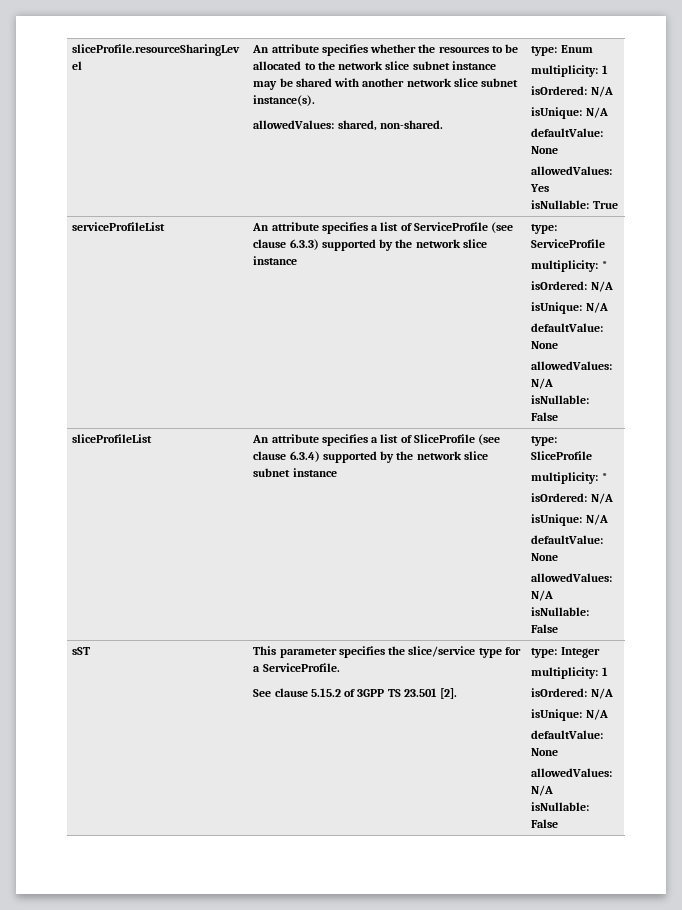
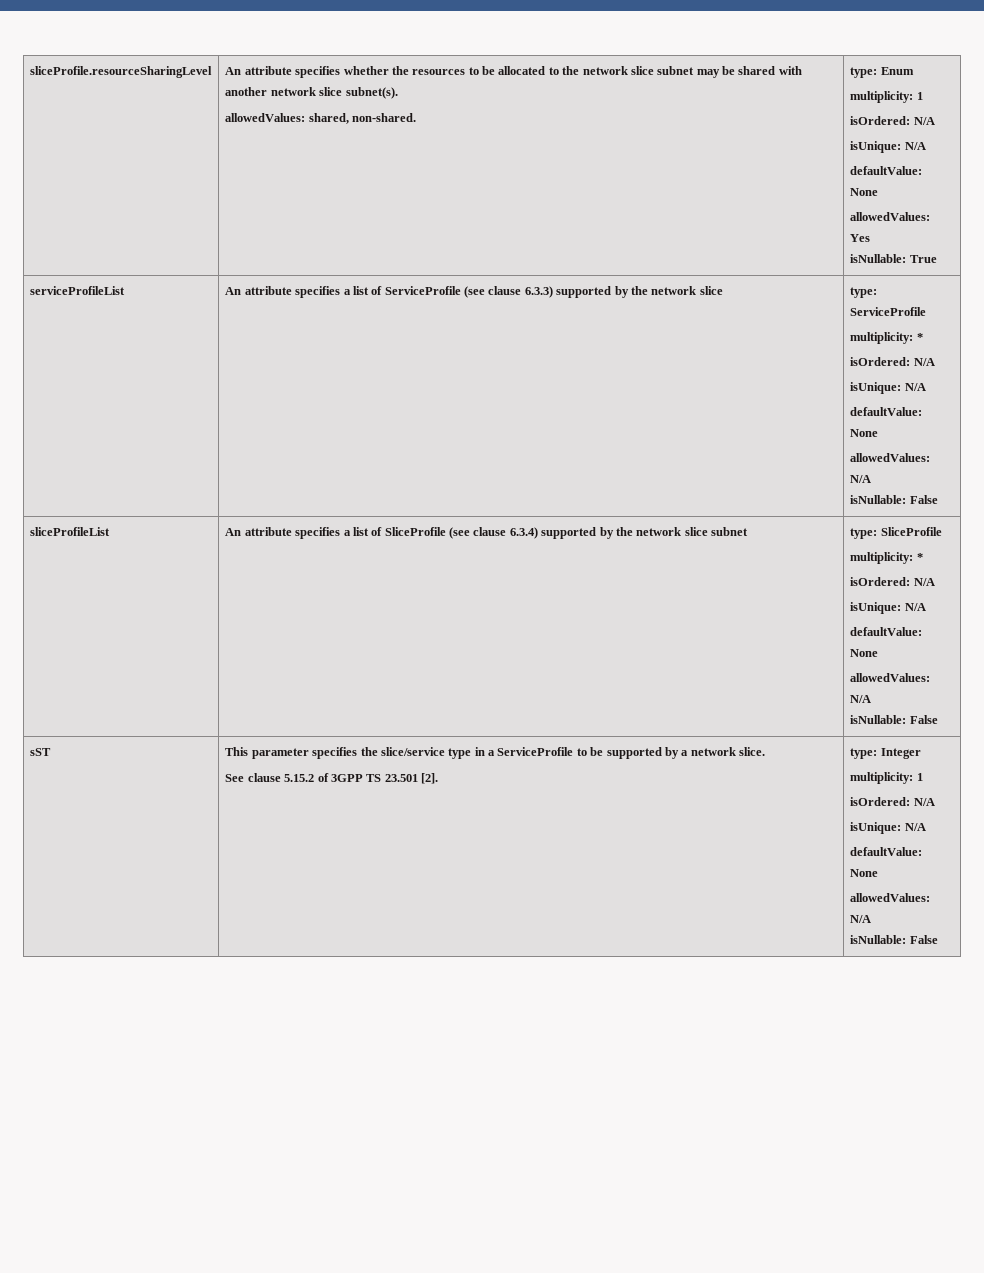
[451,61,496,70] instance -> (695, 70) none
[481,78,519,87] [253,95,316,106] subnet instance(s). -> [345,87,398,99] subnet(s).
[253,256,298,265] instance -> (723, 290) none
[292,468,337,477] instance -> (749, 531) none
[504,647,521,655] [253,663,340,672] for a ServiceProfile. -> [474,747,766,759] in a ServiceProfile to be supported by a network slice.

